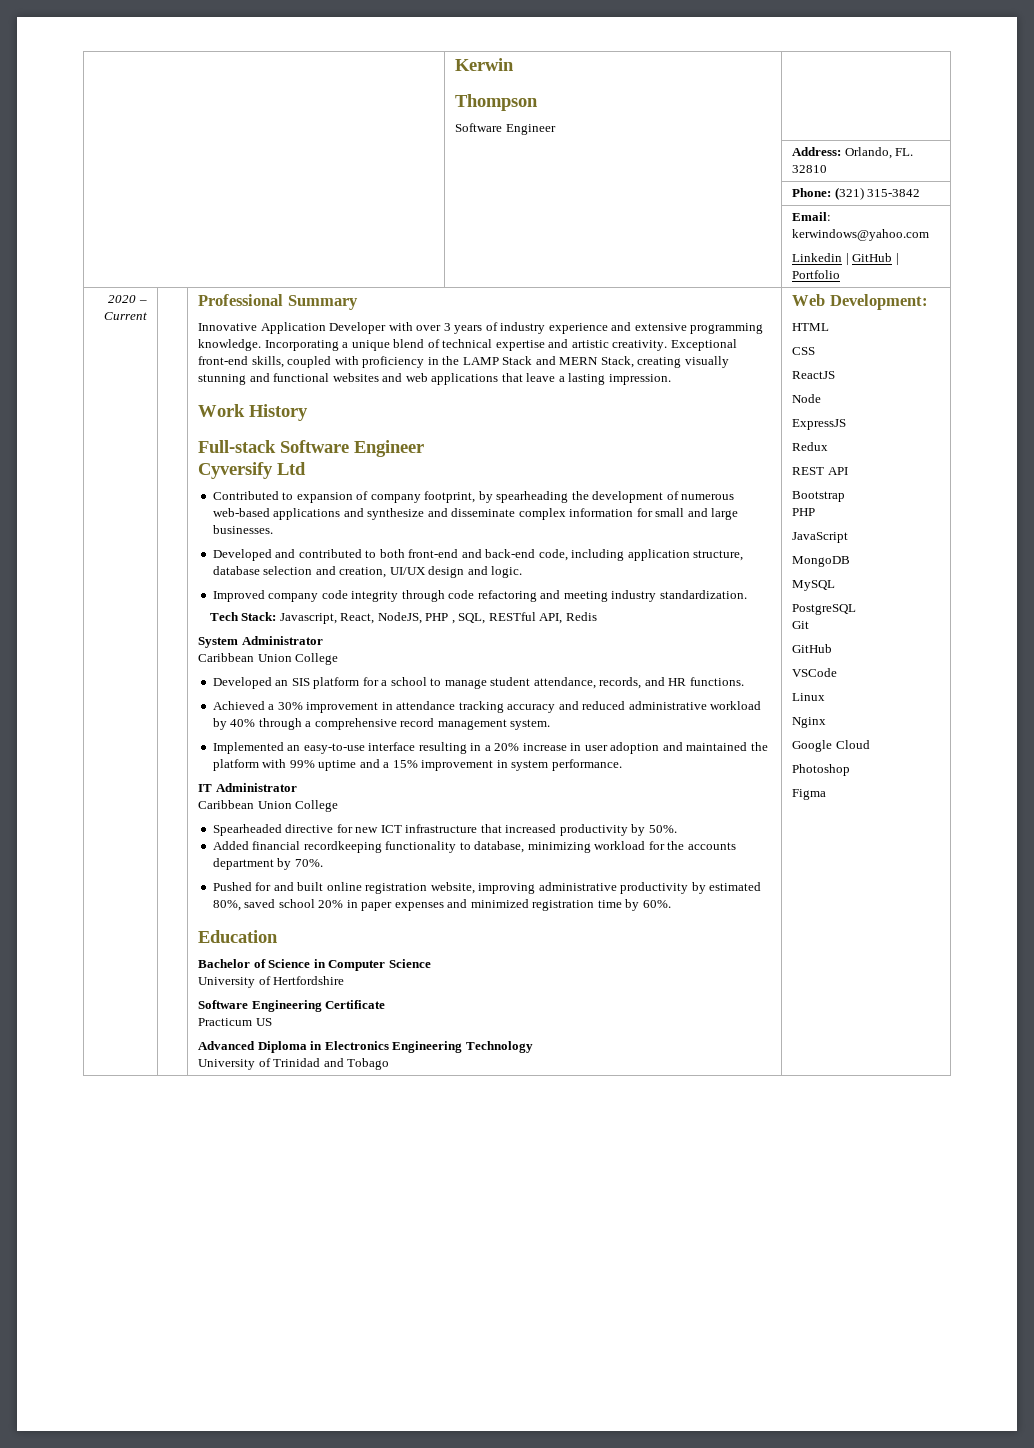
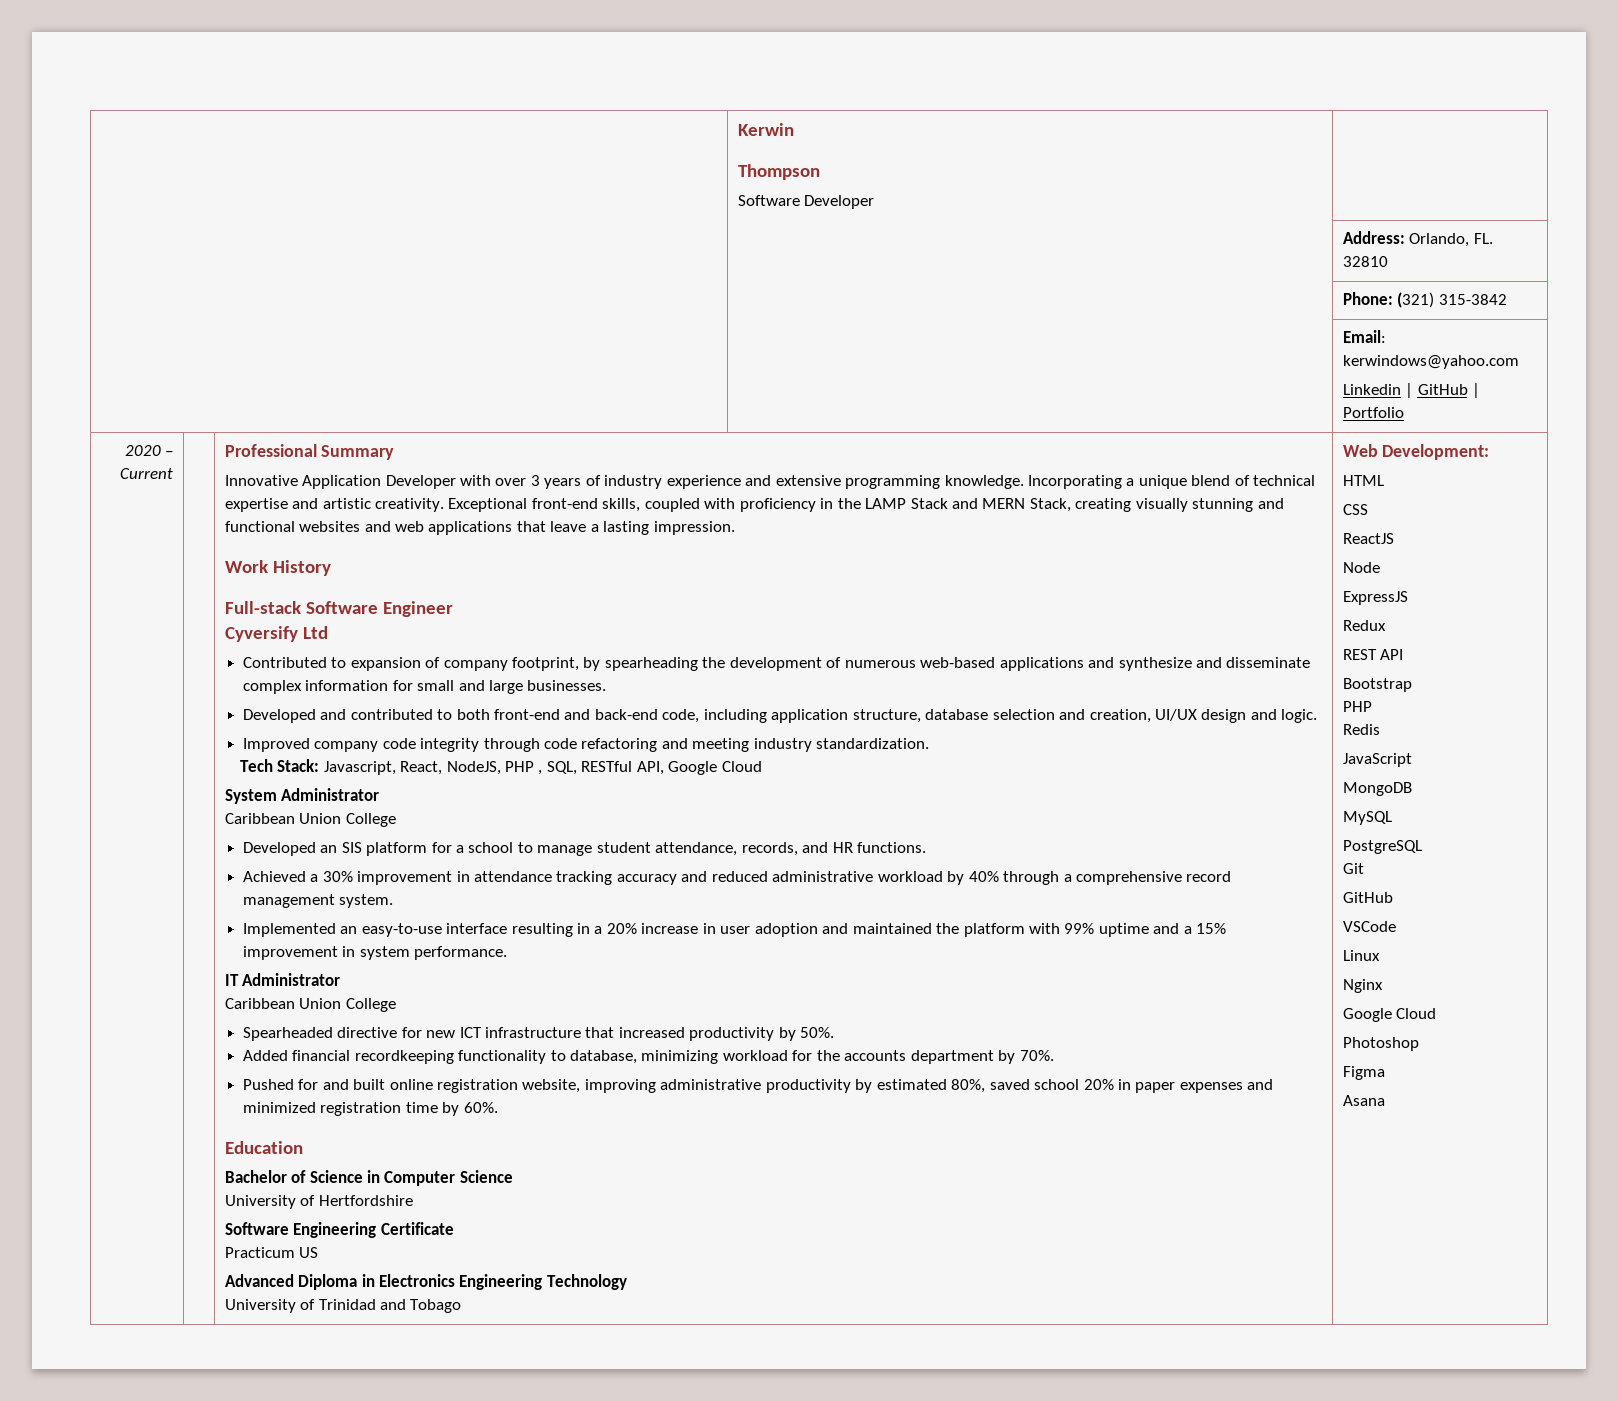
[505,124,556,135] Engineer -> [804,195,875,209] Developer
[565,612,597,621] Redis -> [668,761,762,775] Google Cloud
(816, 512) none -> [1342,724,1380,735] // Redis
(827, 794) none -> [1342,1095,1385,1106] // Asana

